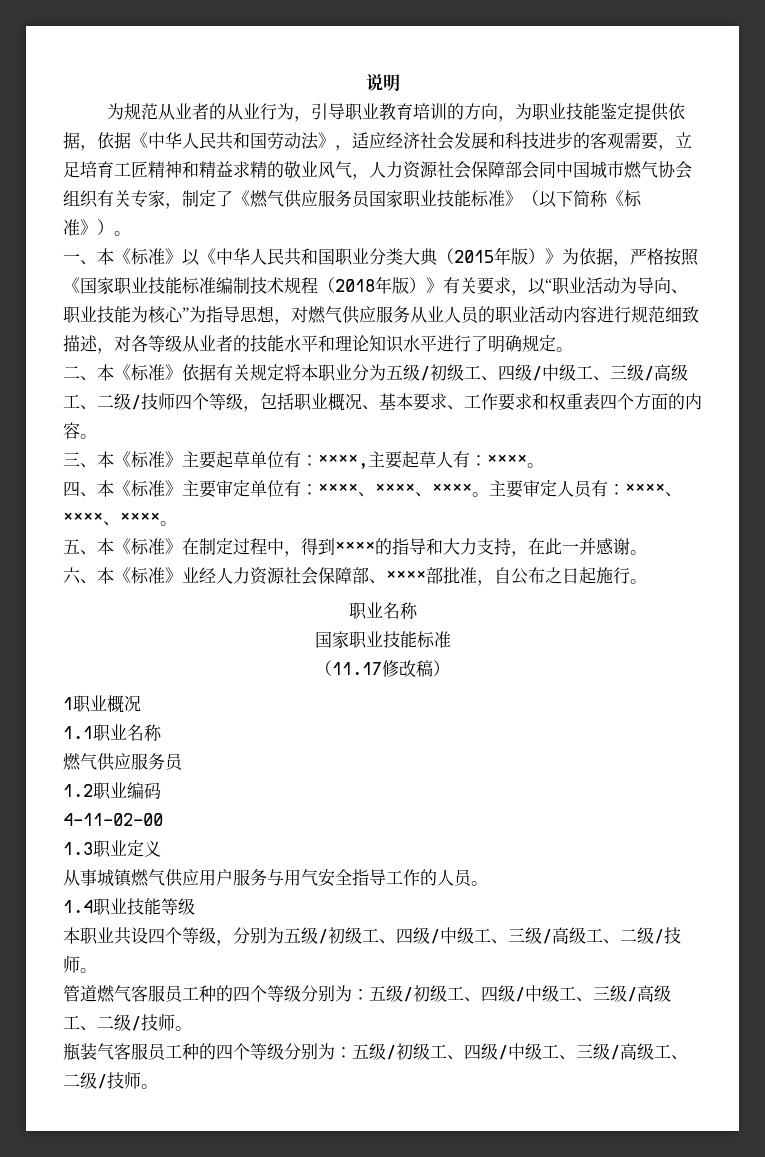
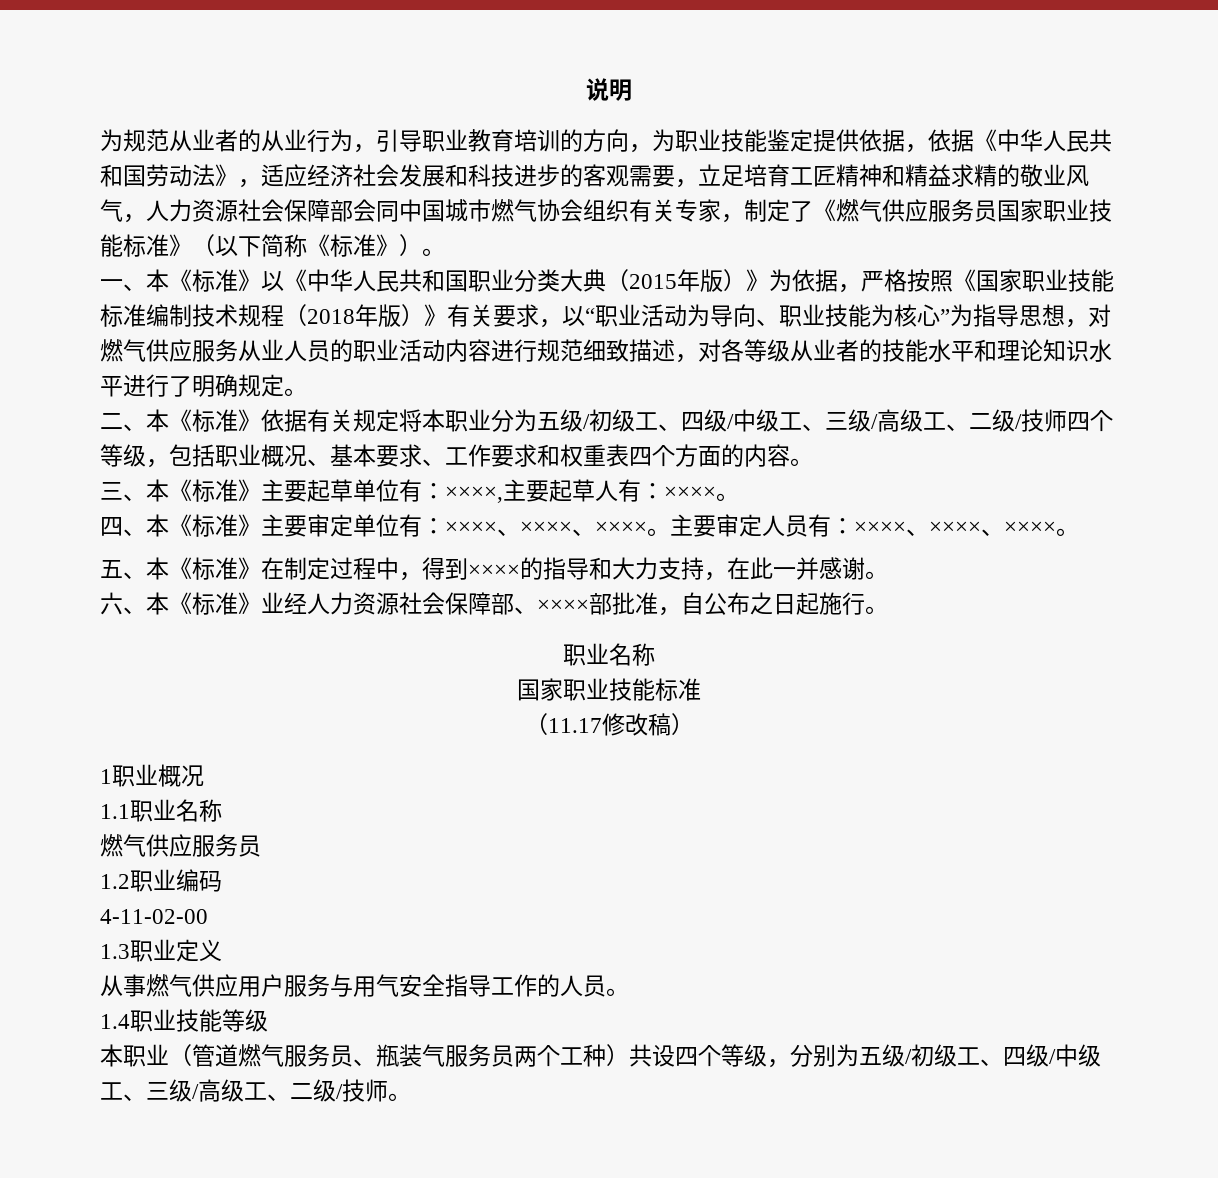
[97,869,132,887] 城镇 -> (146, 985) none
(114, 935) none -> [169,1044,629,1067] （管道燃气服务员、瓶装气服务员两个工种）
[63,985,671,1003] [63,1013,192,1031] [63,1043,688,1061] [63,1071,158,1089] // 管道燃气客服员工种的四个等级分别为：五级/初级工、四级/中级工、三级/高级工、二级/技师。 // 瓶装气客服员工种的四个等级分别为：五级/初级工、四级/中级工、三级/高级工、二级/技师。 -> (411, 1097) none

